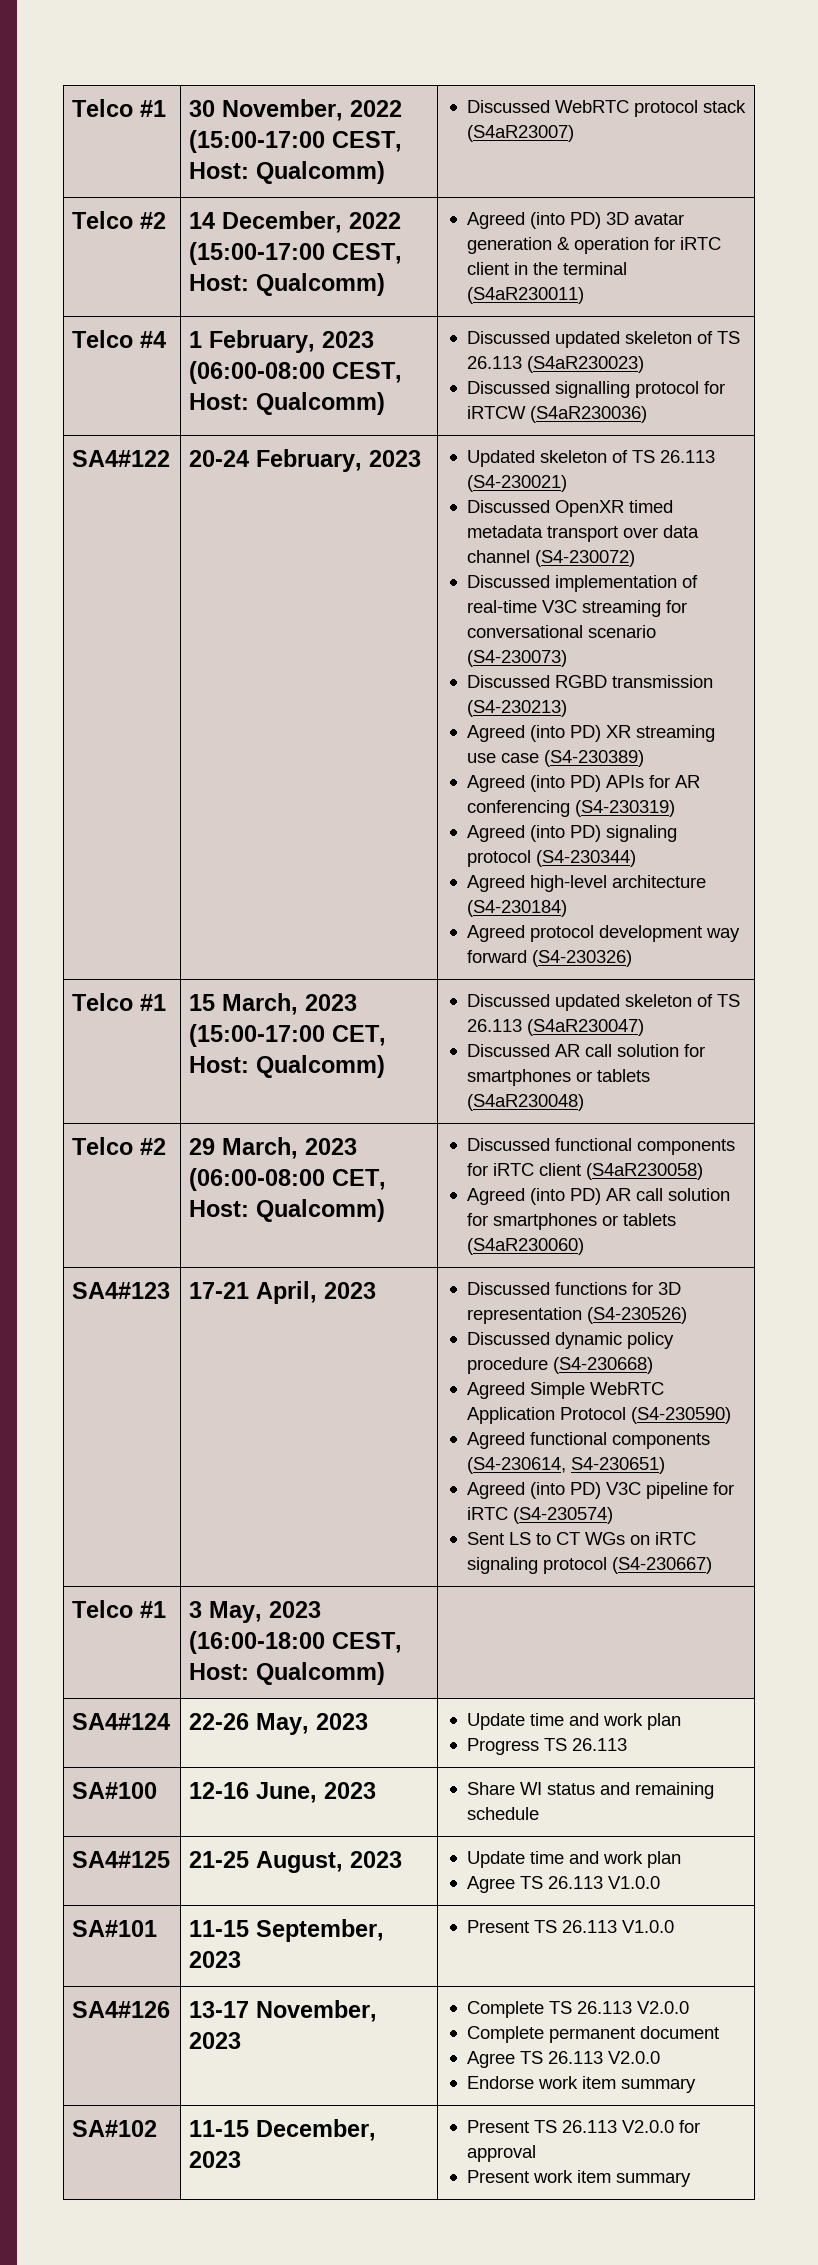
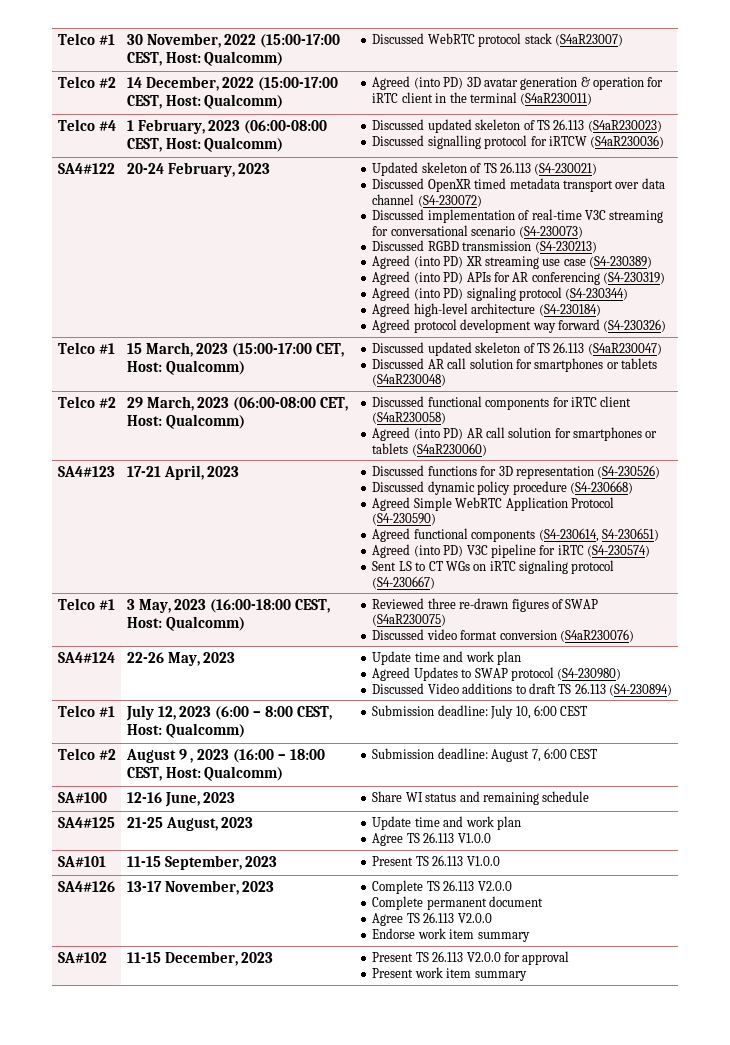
(386, 1673) none -> [372,598,599,612] [372,614,447,626] [372,629,634,642] Reviewed three re-drawn figures of SWAP (S4aR230075) // Discussed video format conversion (S4aR230076)
[466,1738,627,1755] Progress TS 26.113 -> [372,667,622,681] [372,683,673,696] [57,705,115,717] [125,705,333,721] [126,723,245,738] [372,705,588,719] [57,748,116,760] [125,749,326,763] [126,766,284,781] [372,748,598,762] Agreed Updates to SWAP protocol (S4-230980) // Discussed Video additions to draft TS 26.113 (S4-230894) // Telco #1 | July 12, 2023 (6:00 – 8:00 CEST, Host: Qualcomm) | Submission deadline: July 10, 6:00 CEST // Telco #2 | August 9 , 2023 (16:00 – 18:00 CEST, Host: Qualcomm) | Submission deadline: August 7, 6:00 CEST

